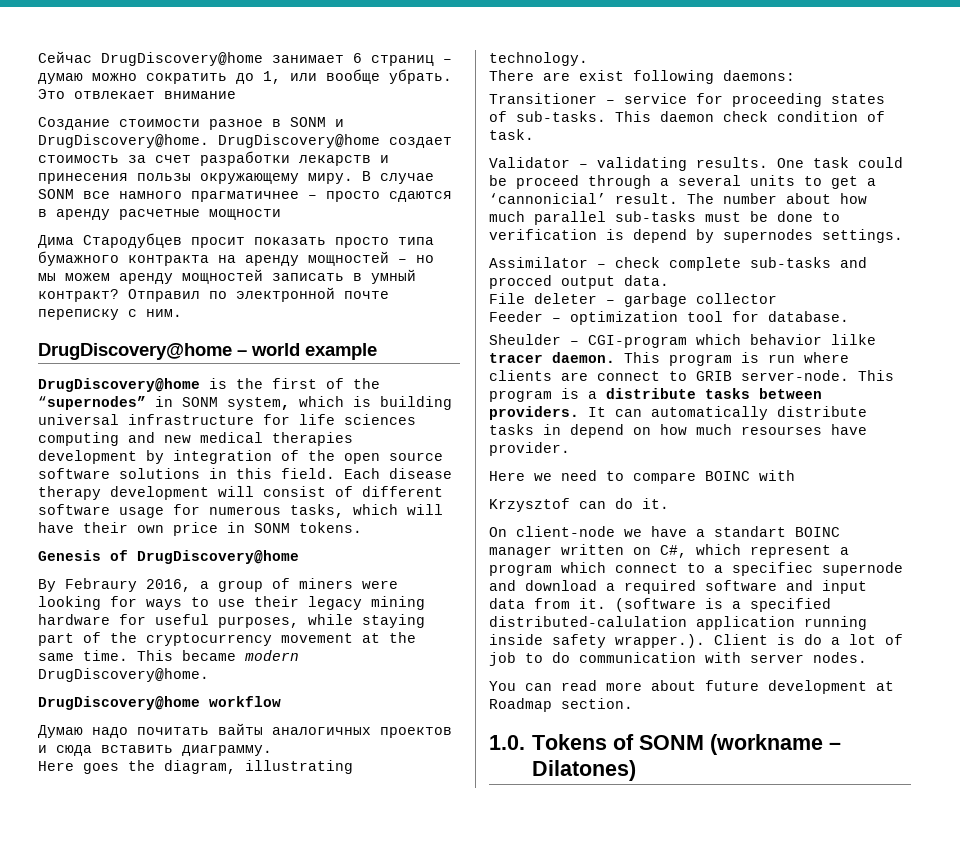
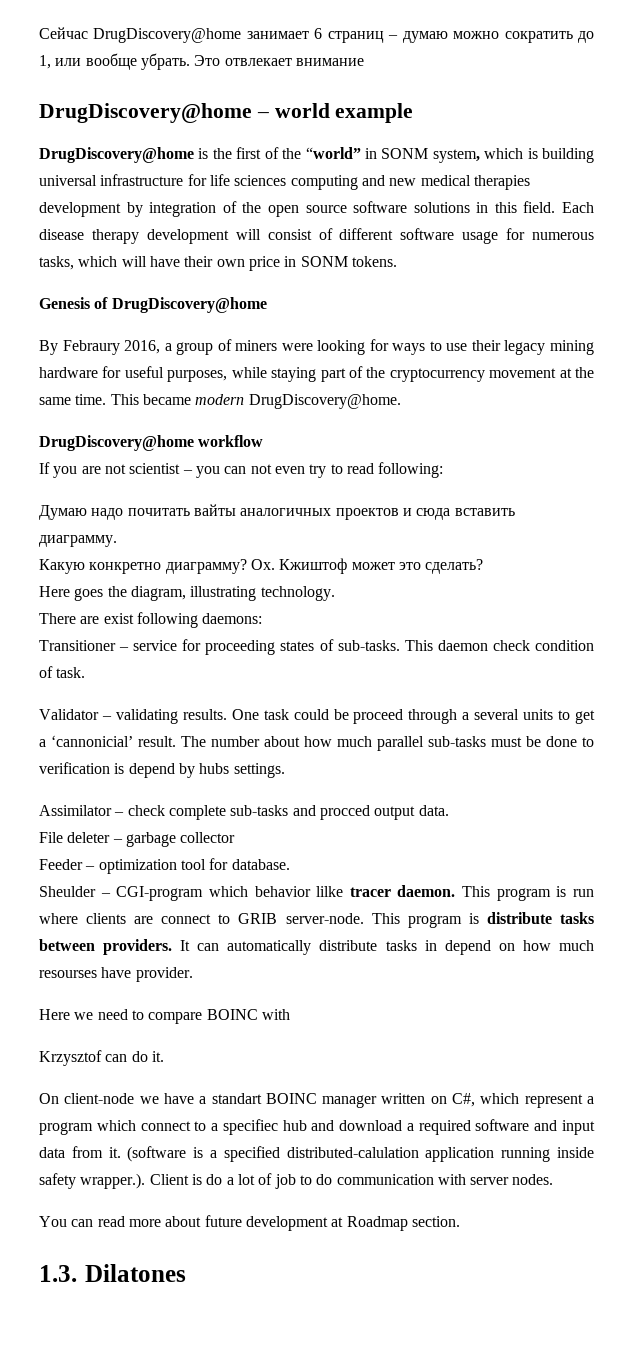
[38,117,344,130] [38,134,452,148] [38,151,389,166] [38,171,434,184] [38,189,452,202] [38,209,281,220] [38,233,434,248] [38,251,434,266] [38,269,416,284] [38,287,389,302] [38,309,182,320] // Создание стоимости разное в SONM и DrugDiscovery@home. DrugDiscovery@home создает стоимость за счет разработки лекарств и принесения пользы окружающему миру. В случае SONM все намного прагматичнее – просто сдаются в аренду расчетные мощности // Дима Стародубцев просит показать просто типа бумажного контракта на аренду мощностей – но мы можем аренду мощностей записать в умный контракт? Отправил по электронной почте переписку с ним. -> (364, 62) none
[38,396,146,410] “supernodes” -> [305,147,361,159] “world”
(281, 701) none -> [39,462,444,478] // If you are not scientist – you can not even try to read following:
(272, 750) none -> [39,558,484,574] // Какую конкретно диаграмму? Ох. Кжиштоф может это сделать?
[723,229,813,243] supernodes -> [199,763,230,774] hubs
[588,391,597,399] a -> (479, 918) none
[822,562,903,576] supernode -> [282,1120,307,1131] hub
[489,734,842,755] [532,760,637,781] 1.0. Tokens of SONM (workname – Dilatones) -> [39,1264,186,1282] 1.3. Dilatones

